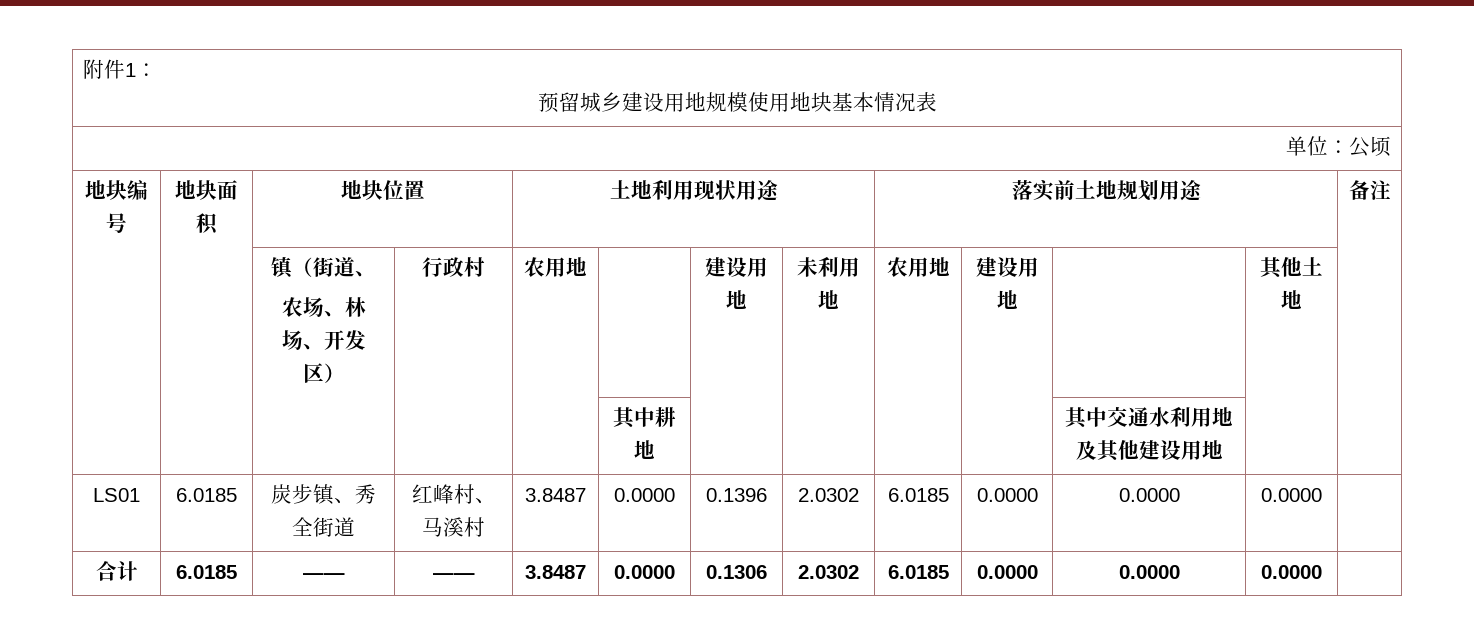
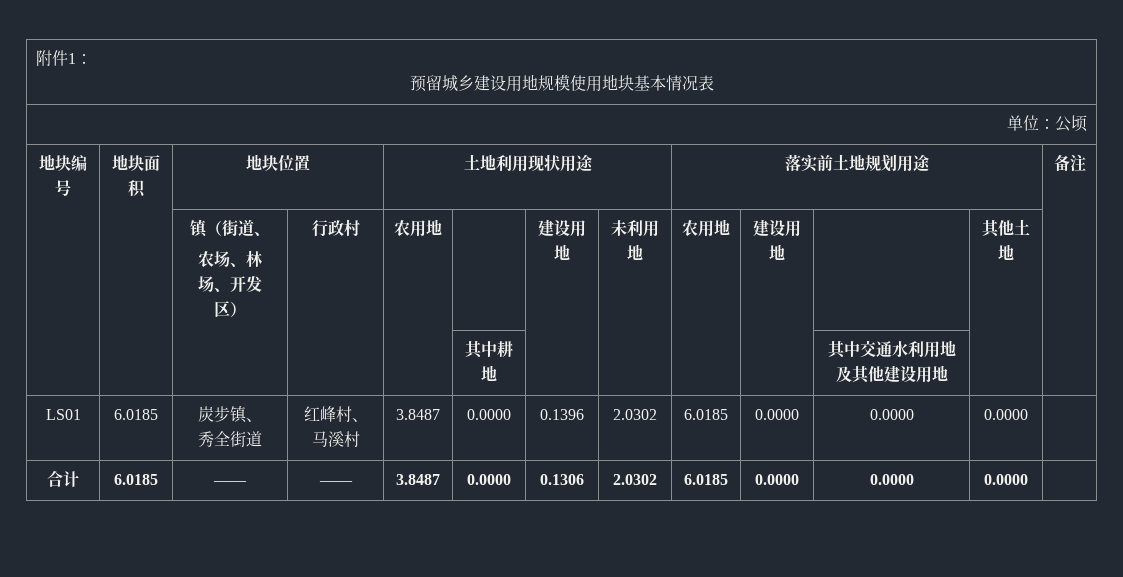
(355, 501) none -> (262, 420) //

